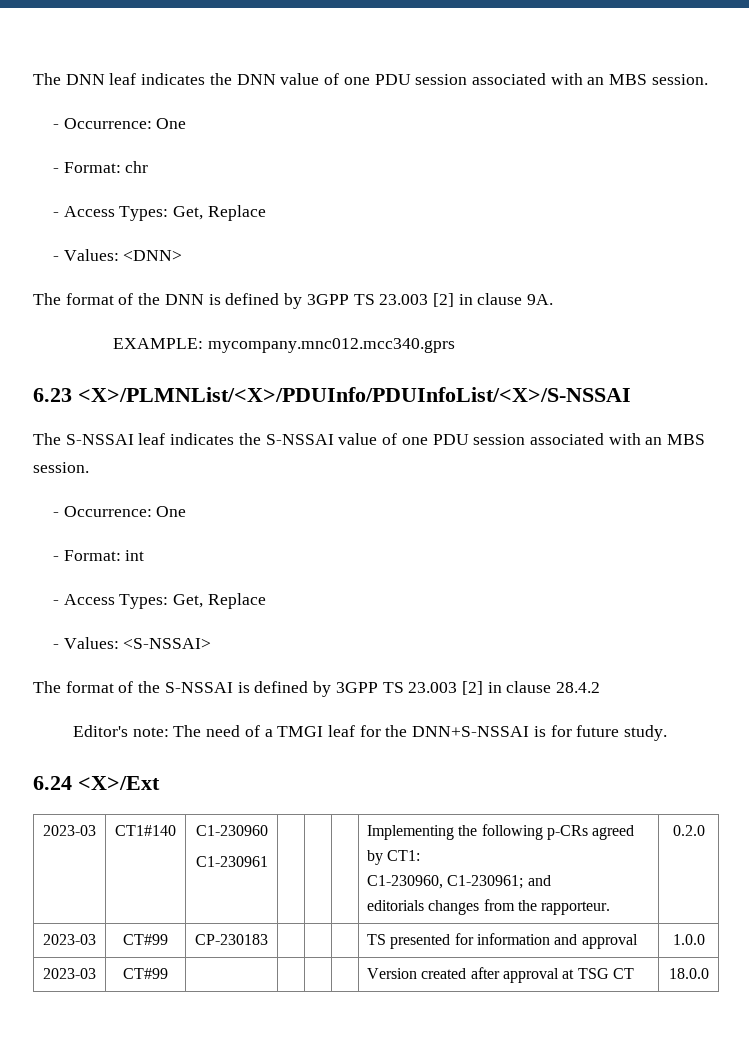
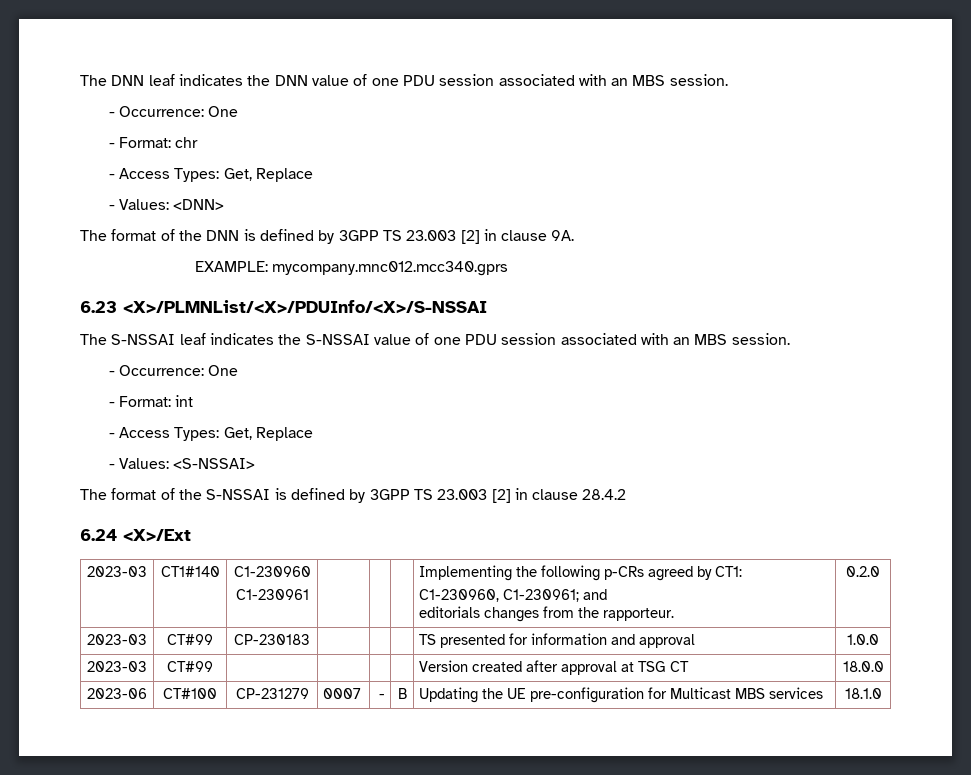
[78,387,631,402] <X>/PLMNList/<X>/PDUInfo/PDUInfoList/<X>/S-NSSAI -> [123,300,487,314] <X>/PLMNList/<X>/PDUInfo/<X>/S-NSSAI
[72,725,668,741] // Editor's note: The need of a TMGI leaf for the DNN+S-NSSAI is for future study. -> (627, 494) none
(709, 973) none -> [87,688,147,699] [163,688,217,699] [235,688,309,699] [323,688,362,699] [378,694,385,699] [397,688,407,699] [419,687,824,703] [844,688,882,699] // 2023-06 | CT#100 | CP-231279 | 0007 | - | B | Updating the UE pre-configuration for Multicast MBS services | 18.1.0

